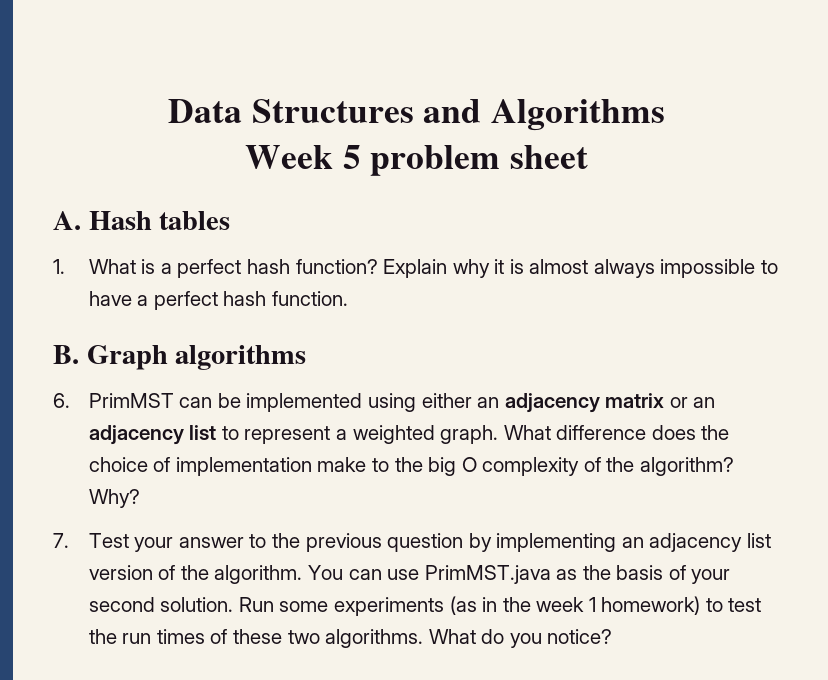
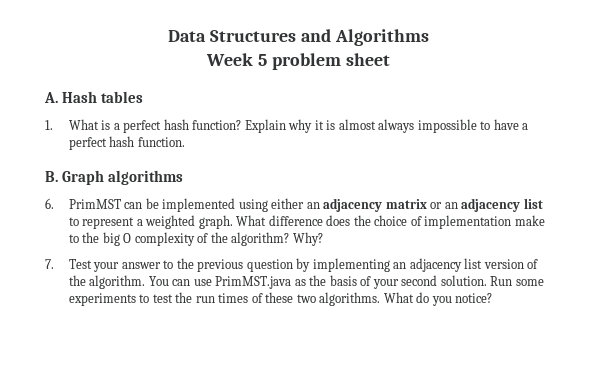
[449,596,701,615] (as in the week 1 homework) -> (136, 299) none

